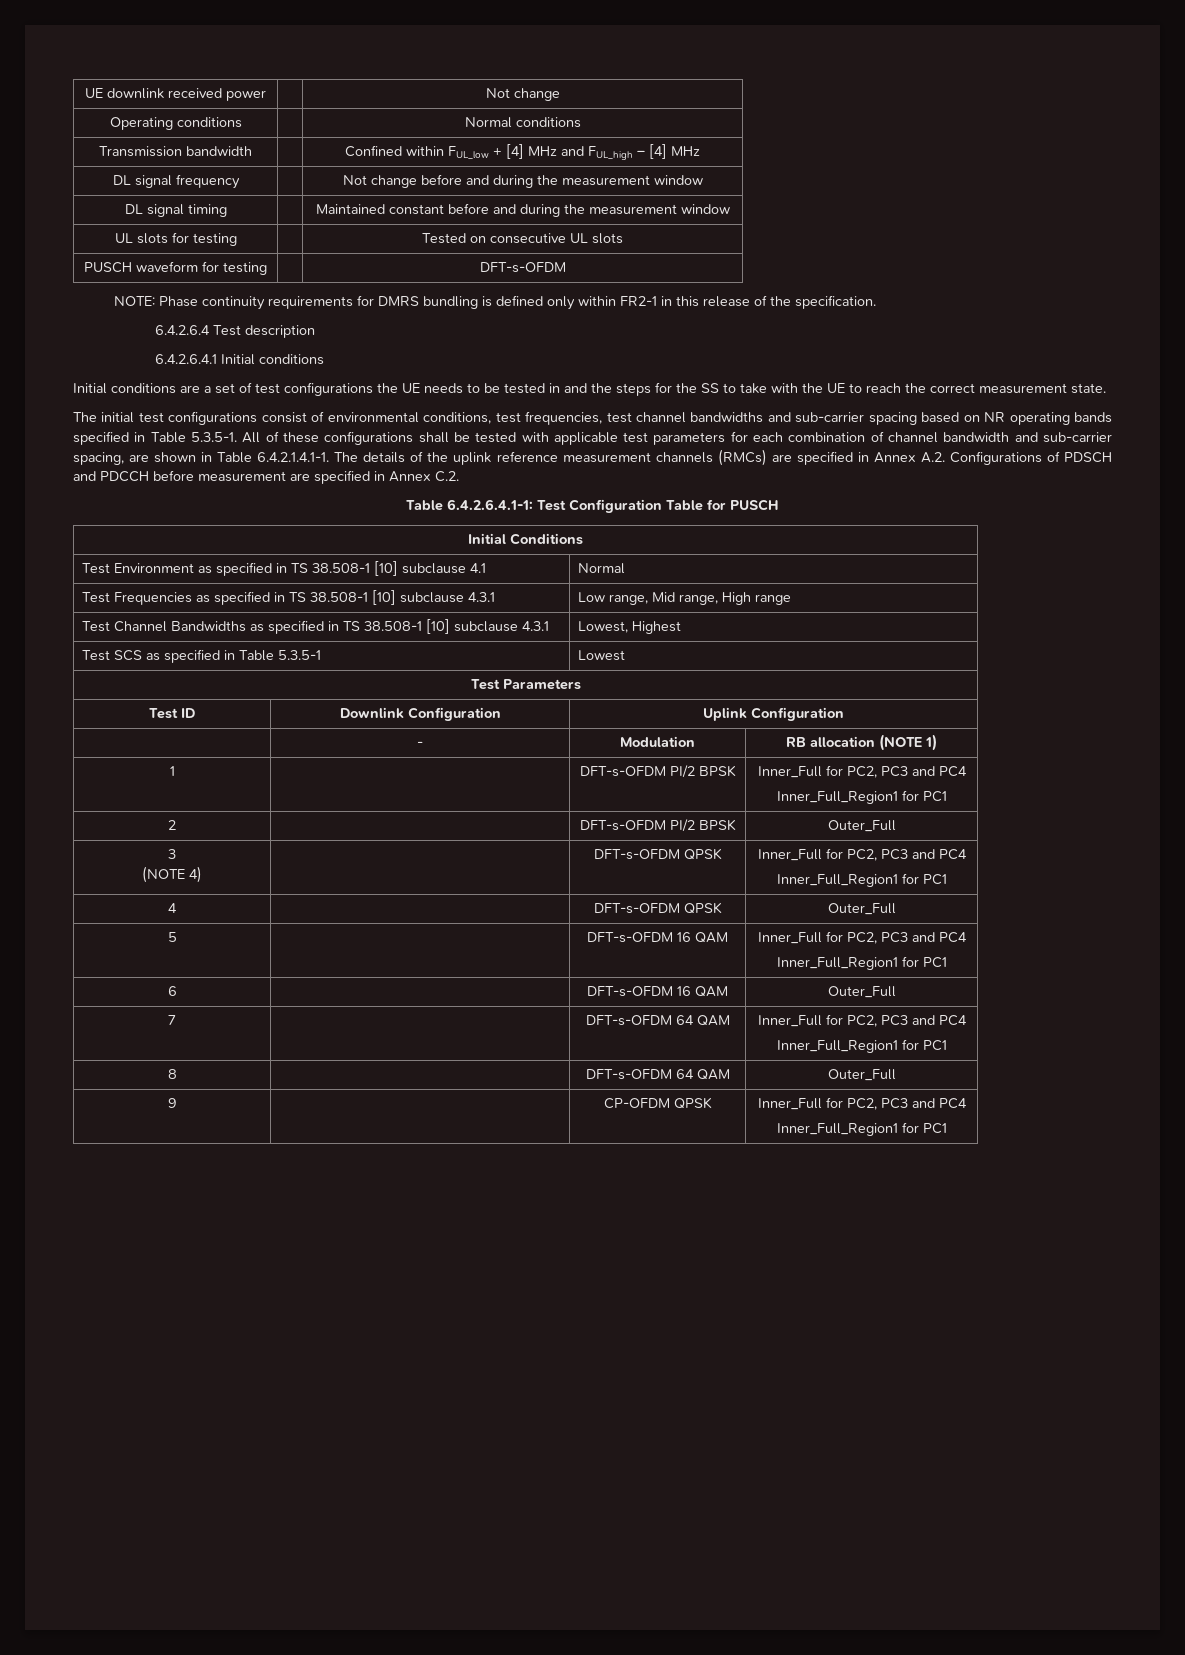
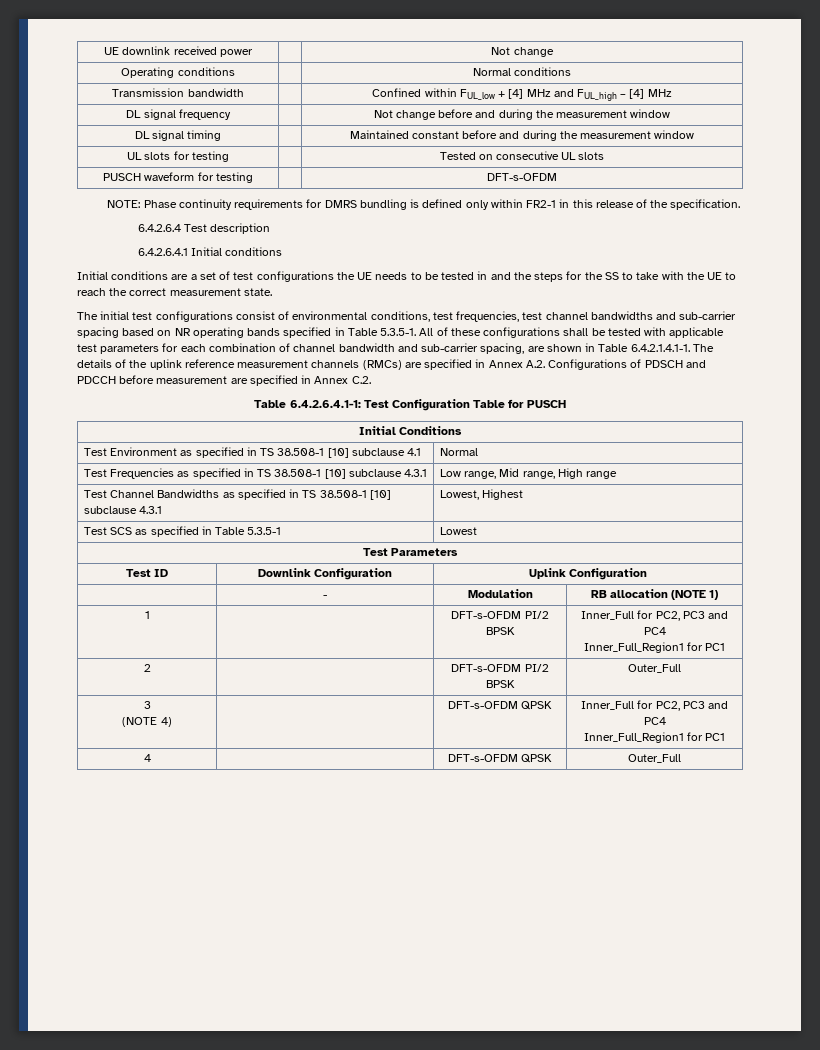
[167,932,177,942] [587,932,728,943] [757,931,967,944] [776,956,947,970] [167,986,177,996] [587,986,728,997] [827,986,896,998] [168,1015,176,1025] [585,1015,730,1026] [757,1014,967,1027] [776,1039,947,1053] [167,1069,177,1079] [585,1069,730,1080] [827,1069,896,1081] [167,1098,177,1108] [603,1097,712,1109] [757,1097,967,1110] [776,1122,947,1136] // 5 | | DFT-s-OFDM 16 QAM | Inner_Full for PC2, PC3 and PC4 // Inner_Full_Region1 for PC1 // 6 | | DFT-s-OFDM 16 QAM | Outer_Full // 7 | | DFT-s-OFDM 64 QAM | Inner_Full for PC2, PC3 and PC4 // Inner_Full_Region1 for PC1 // 8 | | DFT-s-OFDM 64 QAM | Outer_Full // 9 | | CP-OFDM QPSK | Inner_Full for PC2, PC3 and PC4 // Inner_Full_Region1 for PC1 -> (682, 758) none

